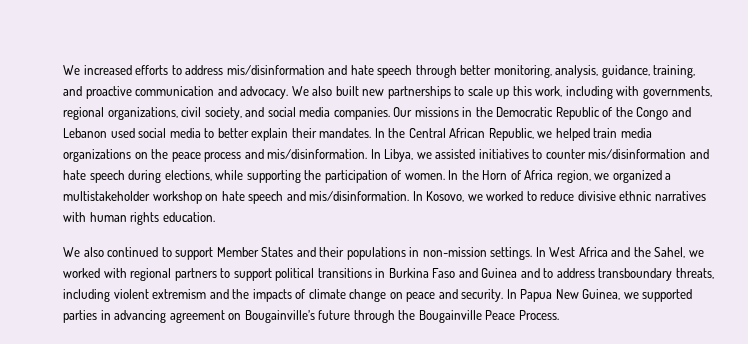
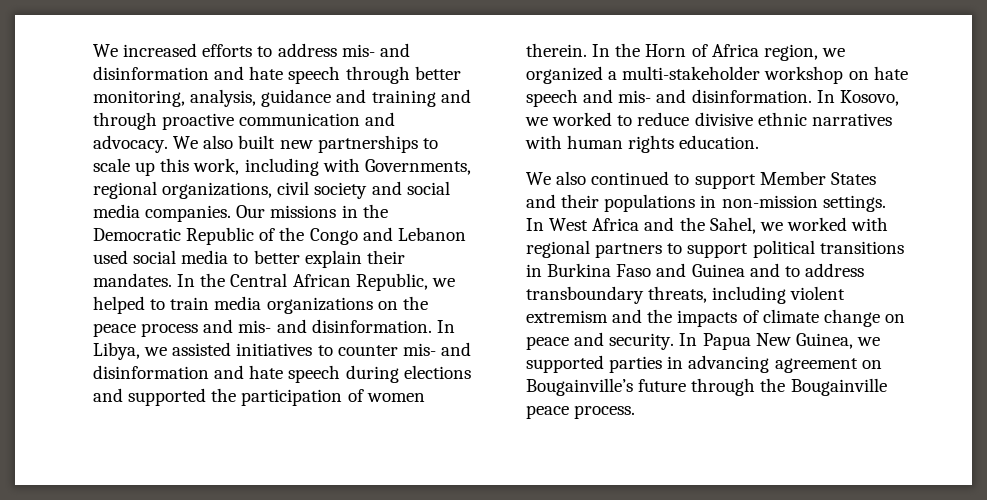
[226,65,325,75] mis/disinformation -> [341,43,410,57] [93,66,209,80] mis- and disinformation
[601,65,696,78] [63,86,82,96] guidance, training, and -> [261,89,471,107] [93,112,157,130] guidance and training and through
[642,86,712,99] governments, -> [364,159,471,175] Governments,
[204,107,242,120] society, -> [314,182,368,199] society
(590, 134) none -> [150,299,166,310] to
[267,149,368,159] mis/disinformation. -> [238,319,432,333] mis- and disinformation.
[588,149,687,159] mis/disinformation -> [402,342,471,356] [93,365,209,379] mis- and disinformation
[164,170,301,183] elections, while supporting -> [403,365,471,379] [93,388,207,406] elections and supported
[404,173,445,180] women. -> [366,393,425,402] [526,43,587,57] women therein.
[63,191,150,201] multistakeholder -> [622,66,761,80] multi-stakeholder
[309,191,410,201] mis/disinformation. -> [618,89,812,103] mis- and disinformation.
[485,310,559,320] Peace Process. -> [526,405,636,419] peace process.

